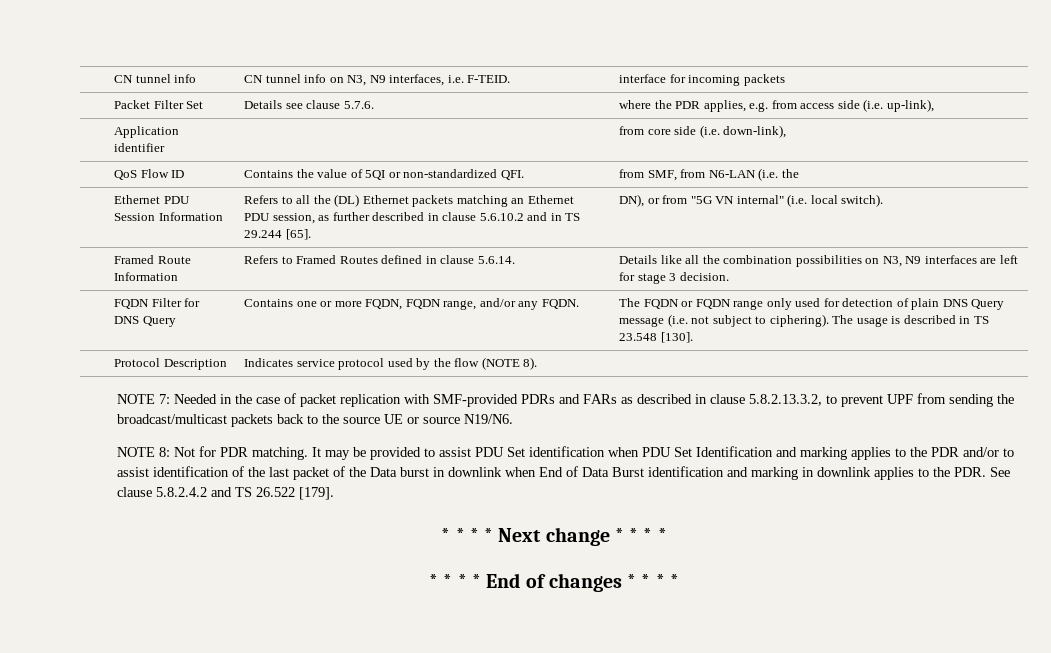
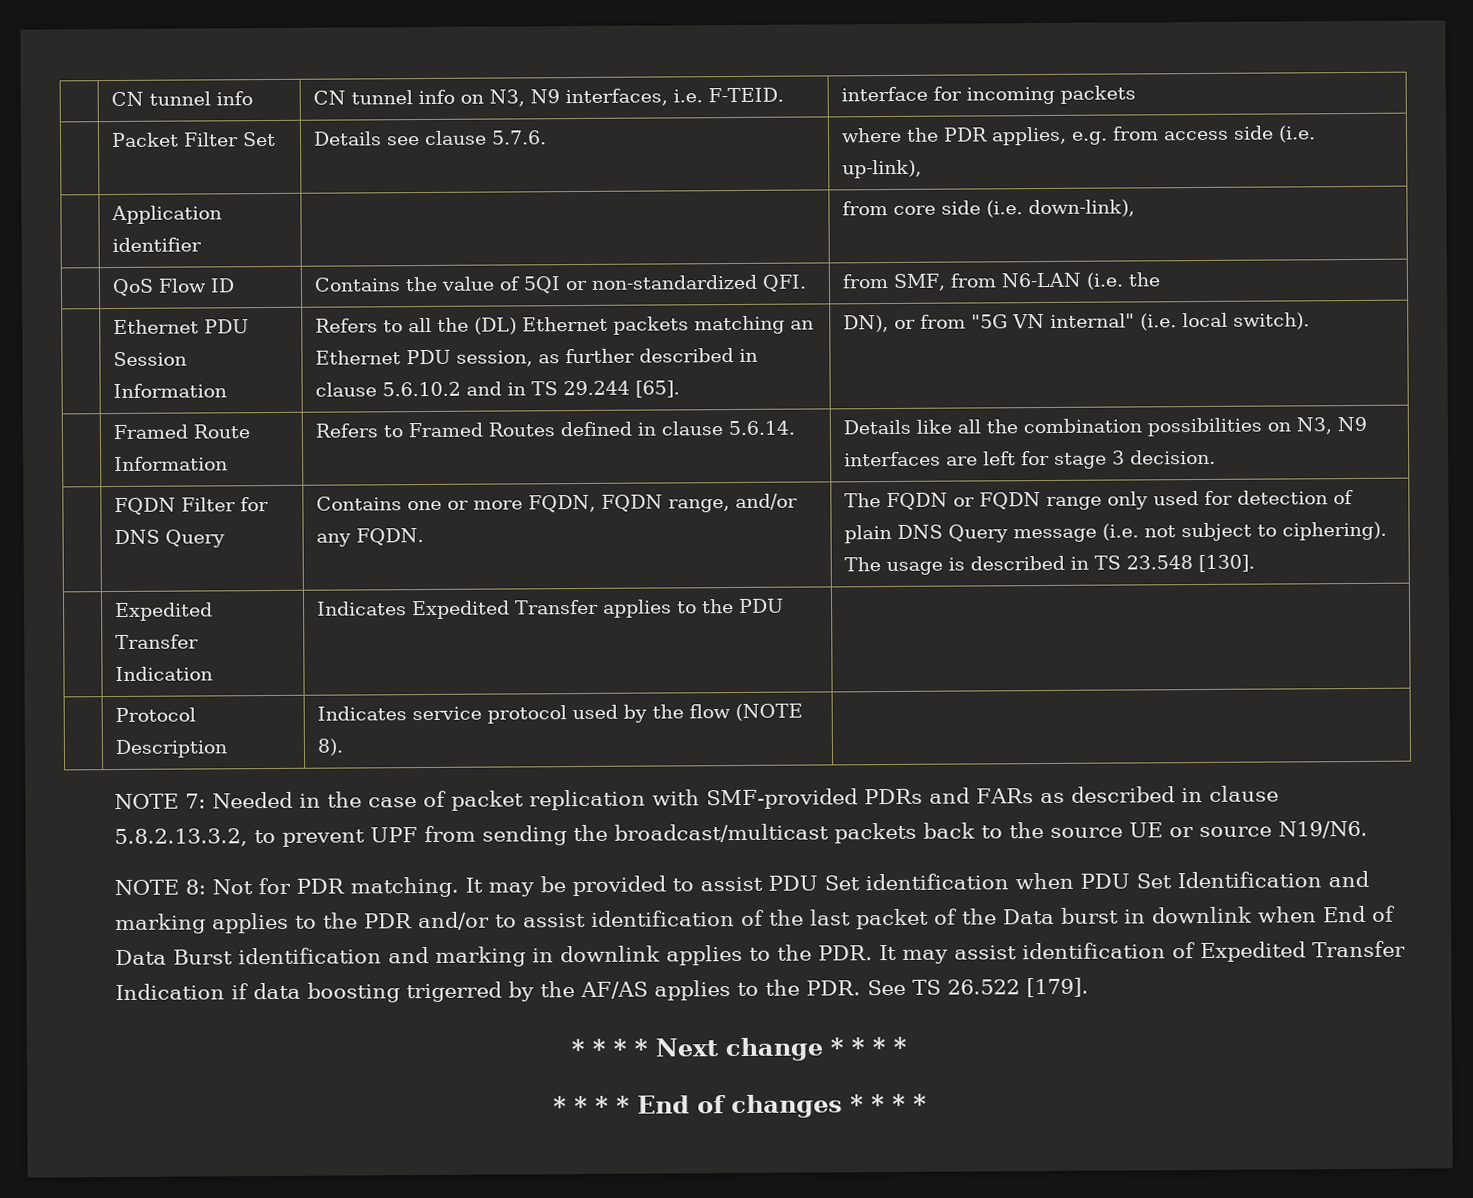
(693, 337) none -> [115,602,214,622] [115,634,200,650] [115,666,214,682] [317,598,785,620] // | Expedited Transfer Indication | Indicates Expedited Transfer applies to the PDU |
[990,467,1011,477] [117,487,233,497] See clause 5.8.2.4.2 and -> [878,940,1406,964] [114,979,906,1003] It may assist identification of Expedited Transfer Indication if data boosting trigerred by the AF/AS applies to the PDR. See

